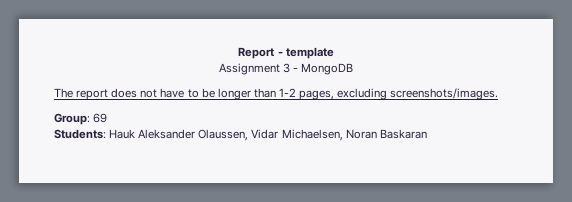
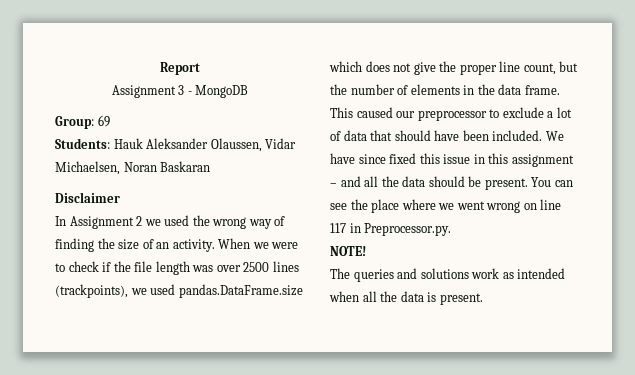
[277,47,334,59] - template -> (200, 68) none
[54,88,499,100] // The report does not have to be longer than 1-2 pages, excluding screenshots/images. -> (249, 91) none
(427, 134) none -> [55,192,120,203] [55,215,286,229] [55,238,299,252] [55,261,299,275] [55,284,303,298] [329,61,579,75] [330,84,560,95] [330,107,572,121] [330,130,564,141] [330,153,574,167] [330,176,573,190] [330,199,562,213] [330,223,452,236] [330,246,366,256] [330,268,566,282] [329,291,483,305] // Disclaimer // In Assignment 2 we used the wrong way of finding the size of an activity. When we were to check if the file length was over 2500 lines (trackpoints), we used pandas.DataFrame.size which does not give the proper line count, but the number of elements in the data frame. This caused our preprocessor to exclude a lot of data that should have been included. We have since fixed this issue in this assignment – and all the data should be present. You can see the place where we went wrong on line 117 in Preprocessor.py. // NOTE! // The queries and solutions work as intended when all the data is present.

